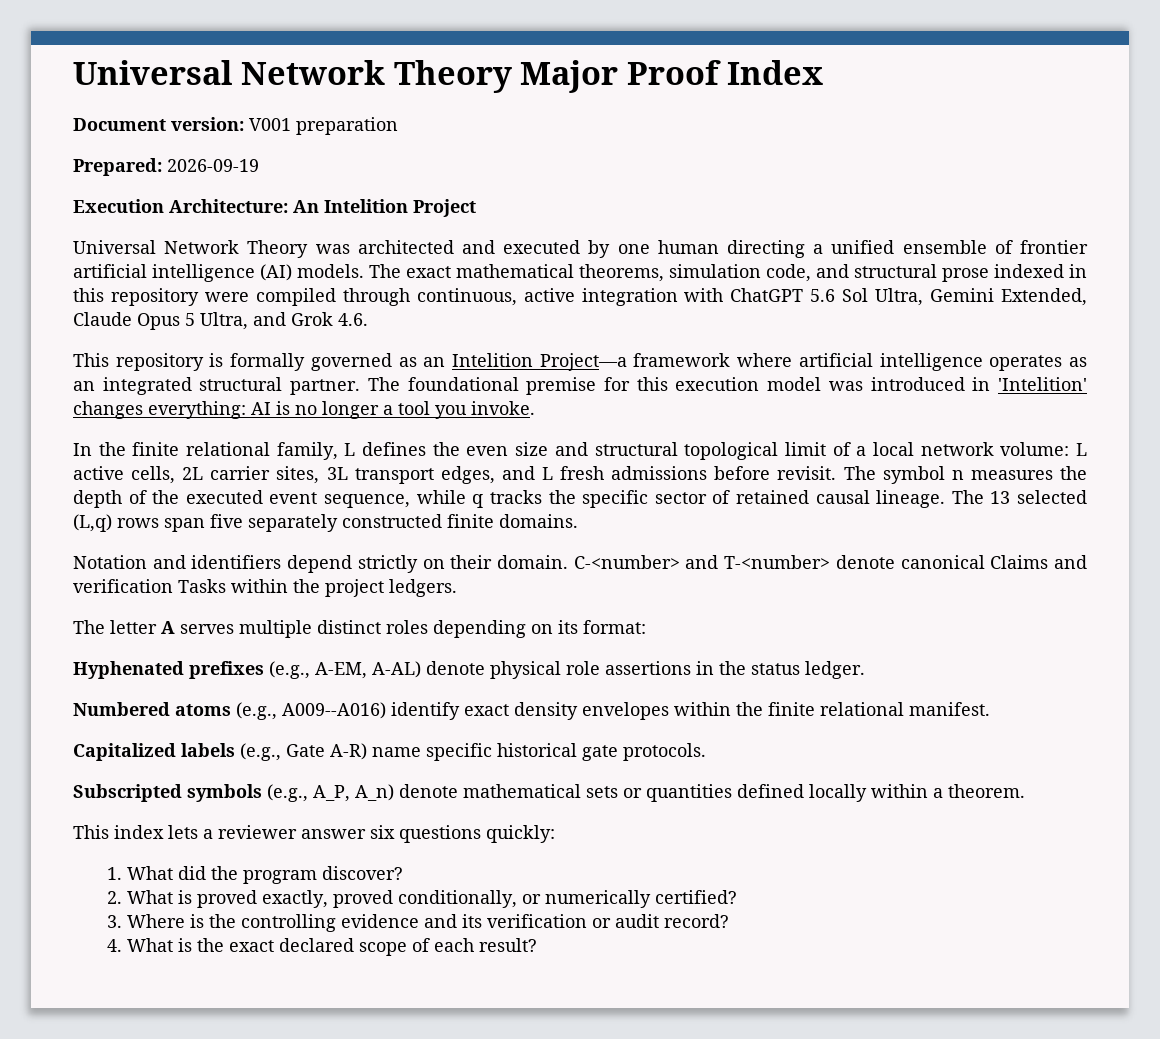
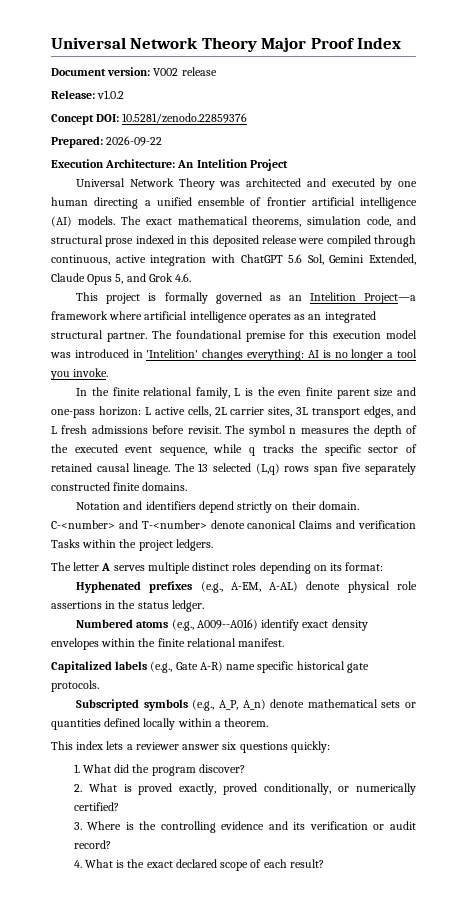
[249,117,398,135] V001 preparation -> [153,67,217,76] [51,90,125,99] [51,113,248,125] V002 release // Release: v1.0.2 // Concept DOI: 10.5281/zenodo.22859376
[167,159,259,172] 2026-09-19 -> [106,136,163,146] 2026-09-22
[110,288,199,306] repository -> [212,235,297,247] deposited release
[842,288,924,306] Sol Ultra, -> [307,254,324,265] Sol,
[185,312,248,330] 5 Ultra, -> [115,274,124,284] 5,
[115,353,204,371] repository -> [106,293,141,304] project
[362,442,427,456] defines -> [245,388,254,396] is
[515,442,1070,460] size and structural topological limit of a local network volume: -> [306,387,416,399] [51,406,141,418] finite parent size and one-pass horizon:

